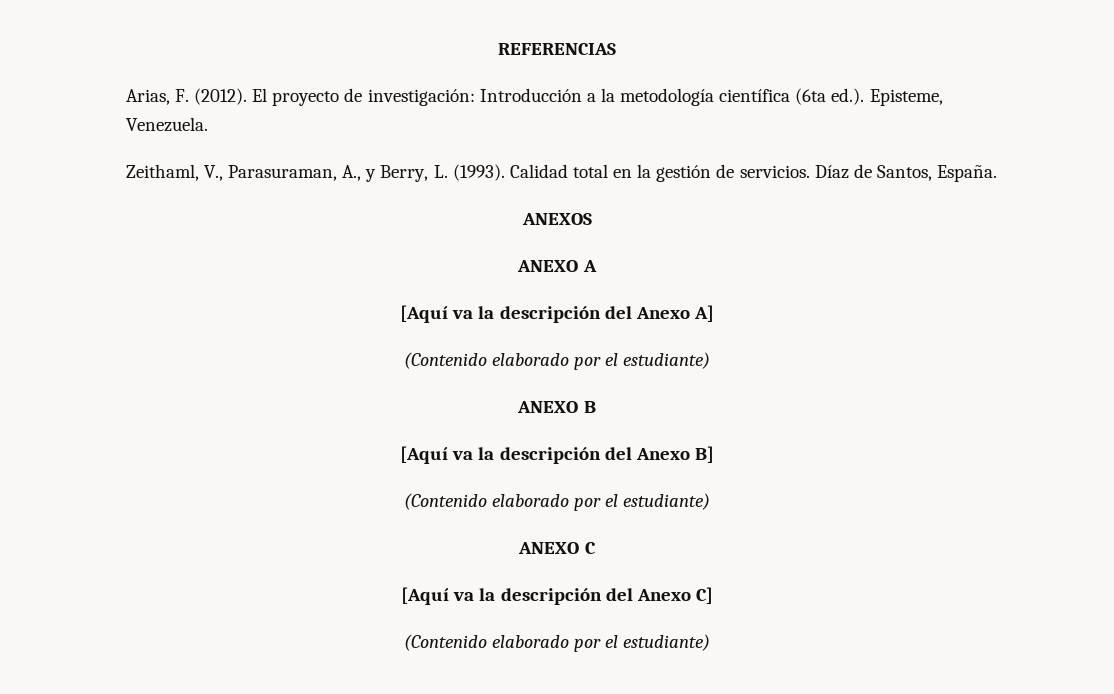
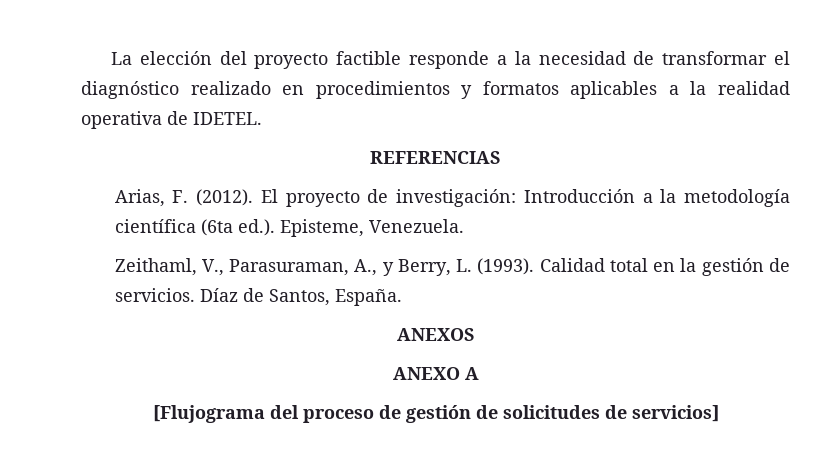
(498, 49) none -> [110,51,790,69] [81,81,790,99] [81,111,262,129] La elección del proyecto factible responde a la necesidad de transformar el diagnóstico realizado en procedimientos y formatos aplicables a la realidad operativa de IDETEL. //
[400,305,714,323] [403,352,711,370] [517,401,596,413] [400,446,714,464] [403,493,711,511] [518,542,596,554] [401,587,713,605] [403,634,711,652] [Aquí va la descripción del Anexo A] // (Contenido elaborado por el estudiante) // ANEXO B // [Aquí va la descripción del Anexo B] // (Contenido elaborado por el estudiante) // ANEXO C // [Aquí va la descripción del Anexo C] // (Contenido elaborado por el estudiante) -> [152,405,719,423] [Flujograma del proceso de gestión de solicitudes de servicios]

